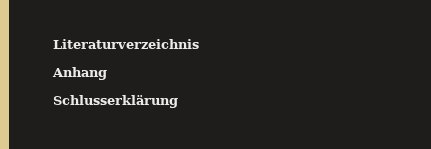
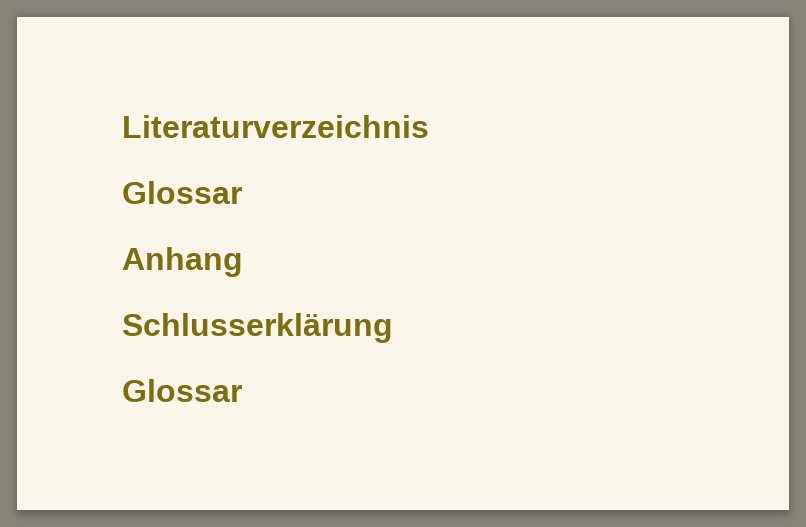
(199, 44) none -> [122,181,242,204] // Glossar
(178, 101) none -> [122,379,242,402] // Glossar

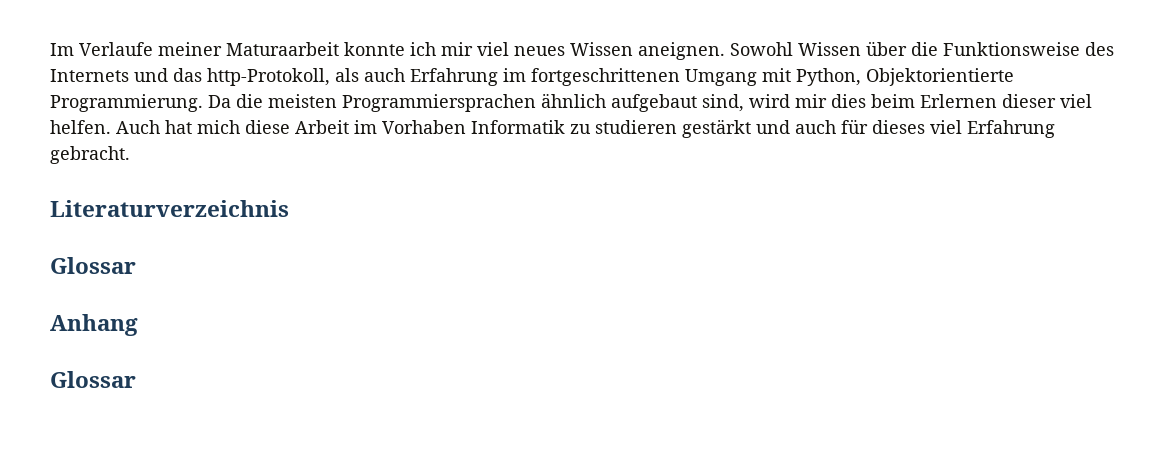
(122, 126) none -> [50,41,1114,60] [50,68,1014,86] [50,93,1092,112] [50,119,1055,138] [50,146,130,164] Im Verlaufe meiner Maturaarbeit konnte ich mir viel neues Wissen aneignen. Sowohl Wissen über die Funktionsweise des Internets und das http-Protokoll, als auch Erfahrung im fortgeschrittenen Umgang mit Python, Objektorientierte Programmierung. Da die meisten Programmiersprachen ähnlich aufgebaut sind, wird mir dies beim Erlernen dieser viel helfen. Auch hat mich diese Arbeit im Vorhaben Informatik zu studieren gestärkt und auch für dieses viel Erfahrung gebracht. //
[122,313,393,343] // Schlusserklärung -> (138, 325) none

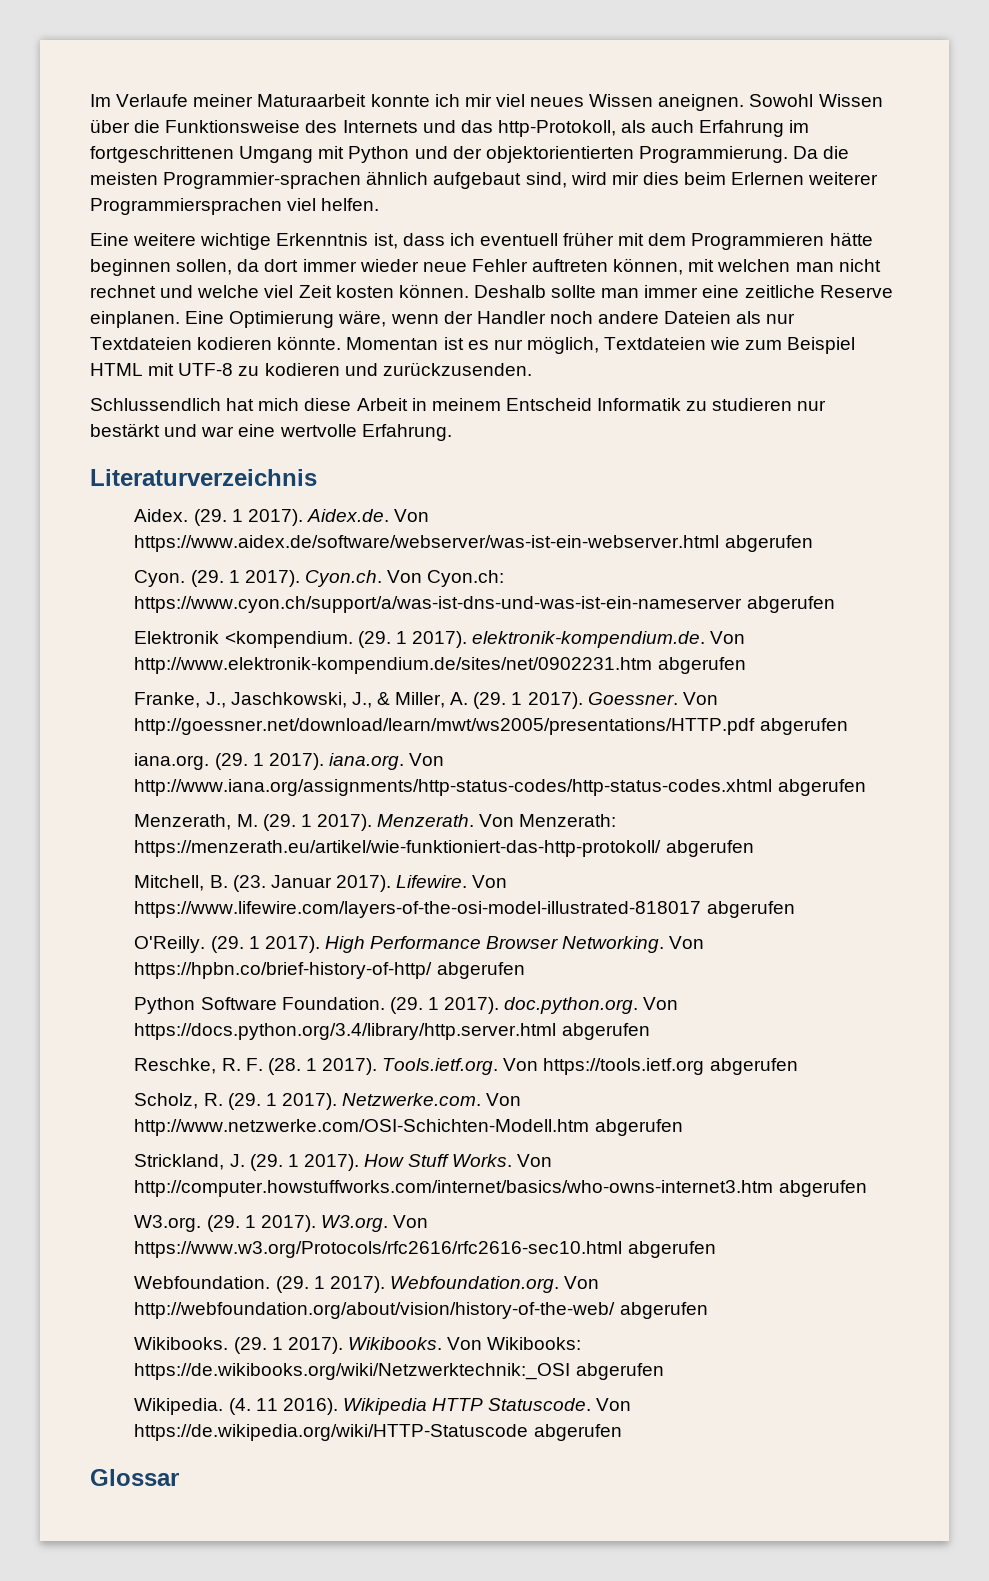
[796,68,1014,86] Python, Objektorientierte -> [348,146,634,163] Python und der objektorientierten
[342,94,536,112] Programmiersprachen -> [163,172,362,189] Programmier-sprachen
[1002,94,1056,108] dieser -> [808,172,879,185] [90,198,282,215] weiterer Programmiersprachen
[116,119,1055,138] [50,146,130,164] [50,200,289,217] [50,257,136,274] [50,314,138,336] Auch hat mich diese Arbeit im Vorhaben Informatik zu studieren gestärkt und auch für dieses viel Erfahrung gebracht. // Literaturverzeichnis // Glossar // Anhang -> [90,232,873,250] [90,258,881,276] [90,284,893,298] [90,310,796,328] [90,336,856,354] [90,362,532,376] [90,398,827,411] [90,423,452,441] [90,469,317,486] [134,509,430,526] [134,535,813,552] [134,570,505,587] [134,596,835,613] [134,631,746,648] [134,657,746,674] [134,692,718,709] [134,718,848,735] [134,753,445,770] [134,779,866,796] [134,814,617,831] [134,840,754,857] [134,875,508,892] [134,901,795,918] [134,936,705,953] [134,962,525,979] [134,997,679,1014] [134,1023,650,1040] [134,1058,798,1075] [134,1093,522,1110] [134,1119,683,1136] [134,1154,553,1171] [134,1180,867,1197] [134,1215,429,1232] [134,1241,716,1258] [134,1276,600,1293] [134,1302,708,1319] [134,1337,582,1354] [134,1363,664,1380] [134,1398,632,1415] [134,1424,622,1441] // Eine weitere wichtige Erkenntnis ist, dass ich eventuell früher mit dem Programmieren hätte beginnen sollen, da dort immer wieder neue Fehler auftreten können, mit welchen man nicht rechnet und welche viel Zeit kosten können. Deshalb sollte man immer eine zeitliche Reserve einplanen. Eine Optimierung wäre, wenn der Handler noch andere Dateien als nur Textdateien kodieren könnte. Momentan ist es nur möglich, Textdateien wie zum Beispiel HTML mit UTF-8 zu kodieren und zurückzusenden. // Schlussendlich hat mich diese Arbeit in meinem Entscheid Informatik zu studieren nur bestärkt und war eine wertvolle Erfahrung. // Literaturverzeichnis // Aidex. (29. 1 2017). Aidex.de. Von https://www.aidex.de/software/webserver/was-ist-ein-webserver.html abgerufen // Cyon. (29. 1 2017). Cyon.ch. Von Cyon.ch: https://www.cyon.ch/support/a/was-ist-dns-und-was-ist-ein-nameserver abgerufen // Elektronik <kompendium. (29. 1 2017). elektronik-kompendium.de. Von http://www.elektronik-kompendium.de/sites/net/0902231.htm abgerufen // Franke, J., Jaschkowski, J., & Miller, A. (29. 1 2017). Goessner. Von http://goessner.net/download/learn/mwt/ws2005/presentations/HTTP.pdf abgerufen // iana.org. (29. 1 2017). iana.org. Von http://www.iana.org/assignments/http-status-codes/http-status-codes.xhtml abgerufen // Menzerath, M. (29. 1 2017). Menzerath. Von Menzerath: https://menzerath.eu/artikel/wie-funktioniert-das-http-protokoll/ abgerufen // Mitchell, B. (23. Januar 2017). Lifewire. Von https://www.lifewire.com/layers-of-the-osi-model-illustrated-818017 abgerufen // O'Reilly. (29. 1 2017). High Performance Browser Networking. Von https://hpbn.co/brief-history-of-http/ abgerufen // Python Software Foundation. (29. 1 2017). doc.python.org. Von https://docs.python.org/3.4/library/http.server.html abgerufen // Reschke, R. F. (28. 1 2017). Tools.ietf.org. Von https://tools.ietf.org abgerufen // Scholz, R. (29. 1 2017). Netzwerke.com. Von http://www.netzwerke.com/OSI-Schichten-Modell.htm abgerufen // Strickland, J. (29. 1 2017). How Stuff Works. Von http://computer.howstuffworks.com/internet/basics/who-owns-internet3.htm abgerufen // W3.org. (29. 1 2017). W3.org. Von https://www.w3.org/Protocols/rfc2616/rfc2616-sec10.html abgerufen // Webfoundation. (29. 1 2017). Webfoundation.org. Von http://webfoundation.org/about/vision/history-of-the-web/ abgerufen // Wikibooks. (29. 1 2017). Wikibooks. Von Wikibooks: https://de.wikibooks.org/wiki/Netzwerktechnik:_OSI abgerufen // Wikipedia. (4. 11 2016). Wikipedia HTTP Statuscode. Von https://de.wikipedia.org/wiki/HTTP-Statuscode abgerufen

